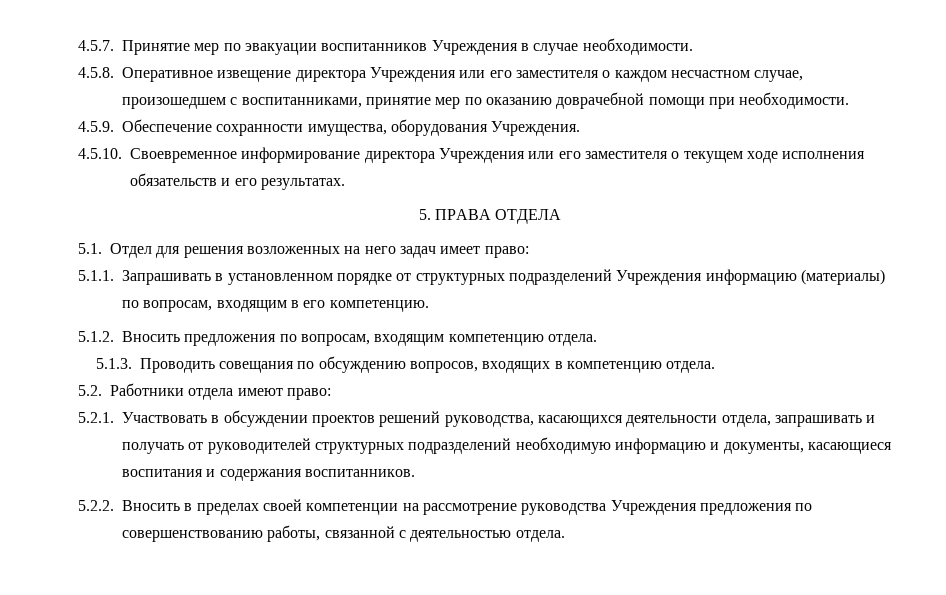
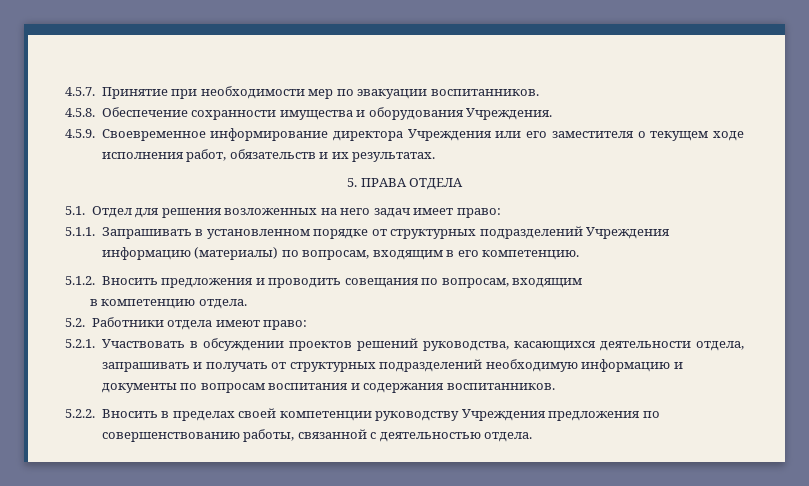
(190, 47) none -> [171,86,305,99] при необходимости
[321,38,693,55] [78,67,804,82] [122,92,850,109] [78,119,387,136] воспитанников Учреждения в случае необходимости. // 4.5.8. Оперативное извещение директора Учреждения или его заместителя о каждом несчастном случае, произошедшем с воспитанниками, принятие мер по оказанию доврачебной помощи при необходимости. // 4.5.9. Обеспечение сохранности имущества, -> [430,89,539,96] [65,107,366,120] воспитанников. // 4.5.8. Обеспечение сохранности имущества и
[78,148,122,159] 4.5.10. -> [65,129,95,138] 4.5.9.
(866, 155) none -> [186,149,227,162] работ,
[234,178,257,186] его -> [331,152,349,159] их
[279,334,597,346] [95,356,551,373] по вопросам, входящим компетенцию отдела. // 5.1.3. Проводить совещания по обсуждению вопросов, входящих -> [255,278,583,288] и проводить совещания по вопросам, входящим //
[207,438,311,454] руководителей -> (287, 365) none
[723,442,892,454] документы, касающиеся -> [101,383,265,393] документы по вопросам
[402,503,607,515] на рассмотрение руководства -> [375,411,460,421] руководству

